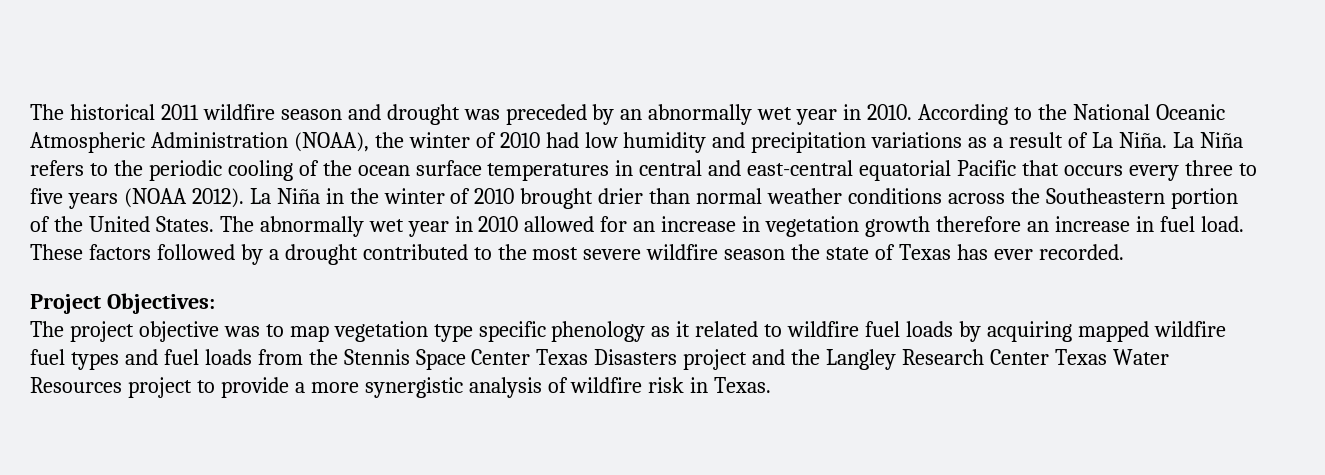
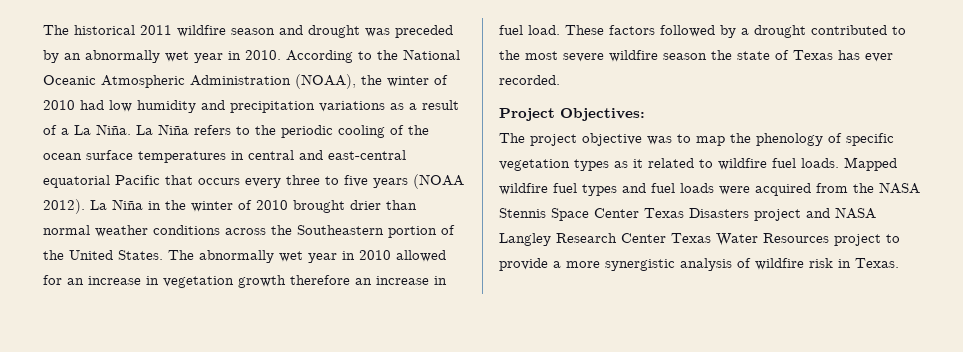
(1089, 140) none -> [61,128,69,135] a
[333,321,646,342] vegetation type specific phenology -> [730,133,894,146] [499,159,609,171] the phenology of specific vegetation types
[906,321,1149,342] loads by acquiring mapped -> [801,157,897,171] loads. Mapped
(252, 357) none -> [719,183,811,196] were acquired
(338, 357) none -> [879,182,920,194] NASA
[791,349,821,365] the -> [835,207,876,219] NASA

